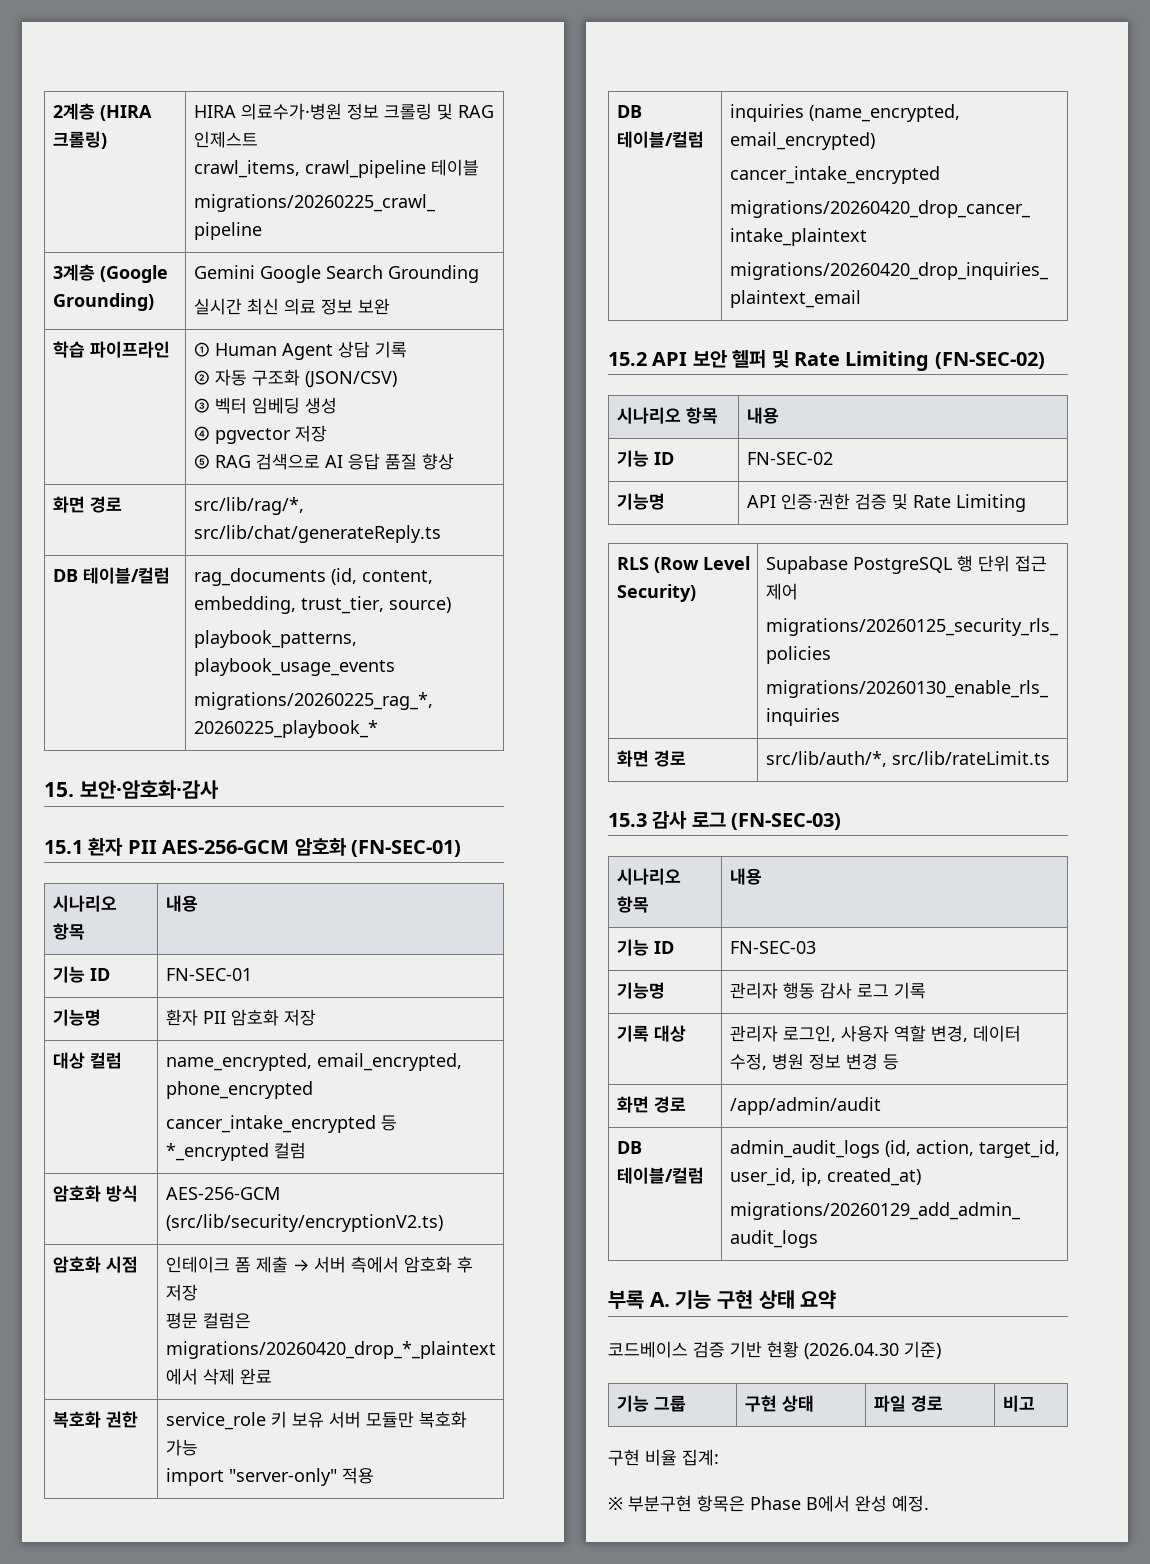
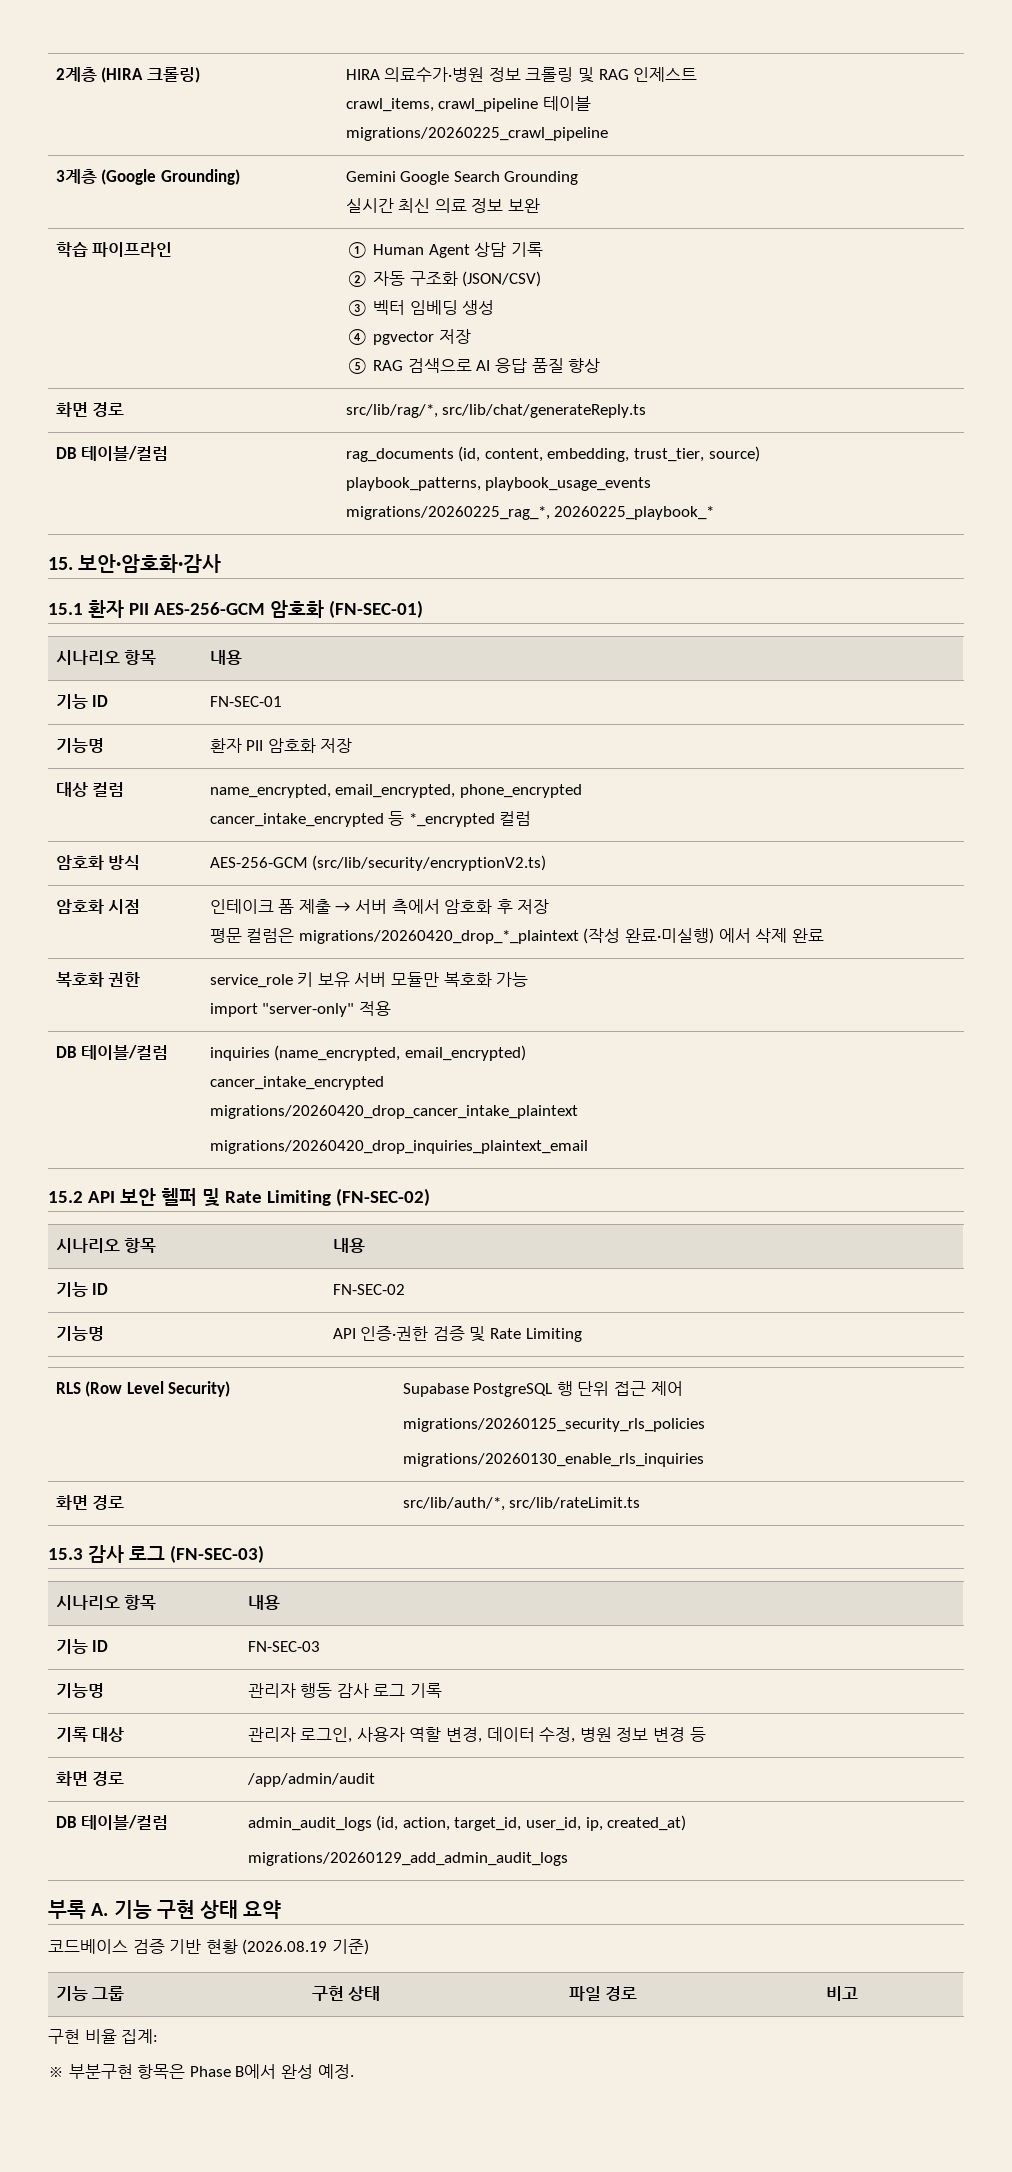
(496, 1350) none -> [583,928,715,944] (작성 완료·미실행)
[804,1343,899,1359] (2026.04.30 -> [242,1939,328,1955] (2026.08.19

